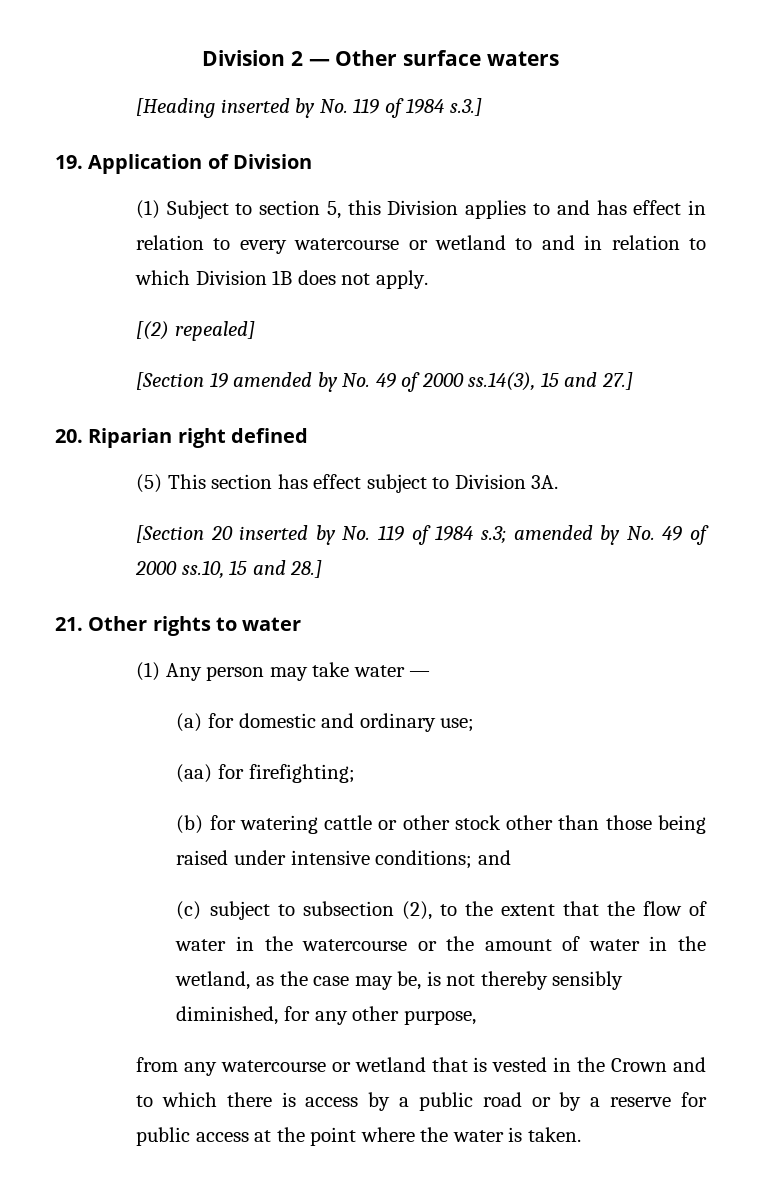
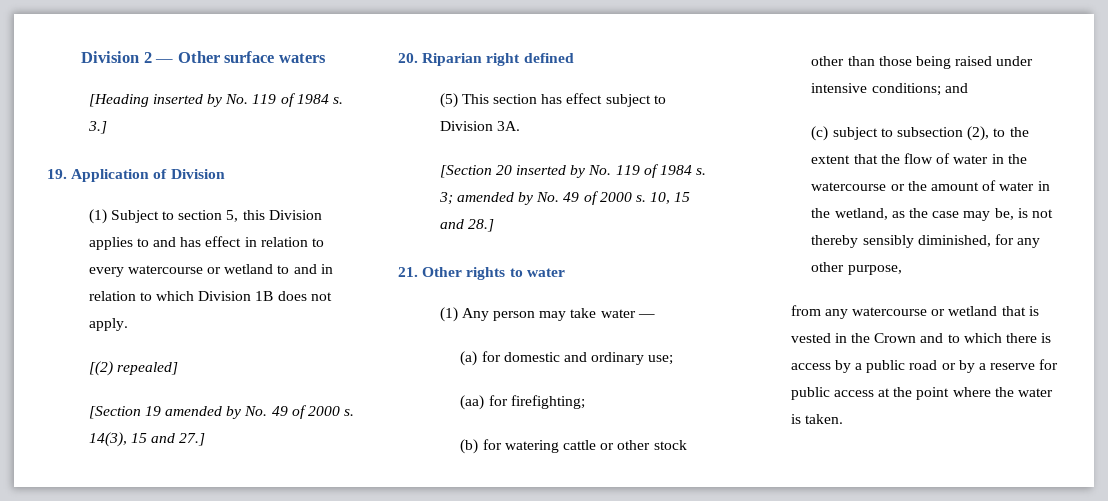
[449,98,482,116] s.3.] -> [332,97,343,104] [87,121,107,134] s. 3.]
[468,372,536,391] ss.14(3), -> [344,409,355,416] [88,432,127,447] s. 14(3),
[480,525,709,545] [134,560,224,579] s.3; amended by No. 49 of 2000 ss.10, -> [696,168,707,175] [438,191,671,205] s. 3; amended by No. 49 of 2000 s. 10,

